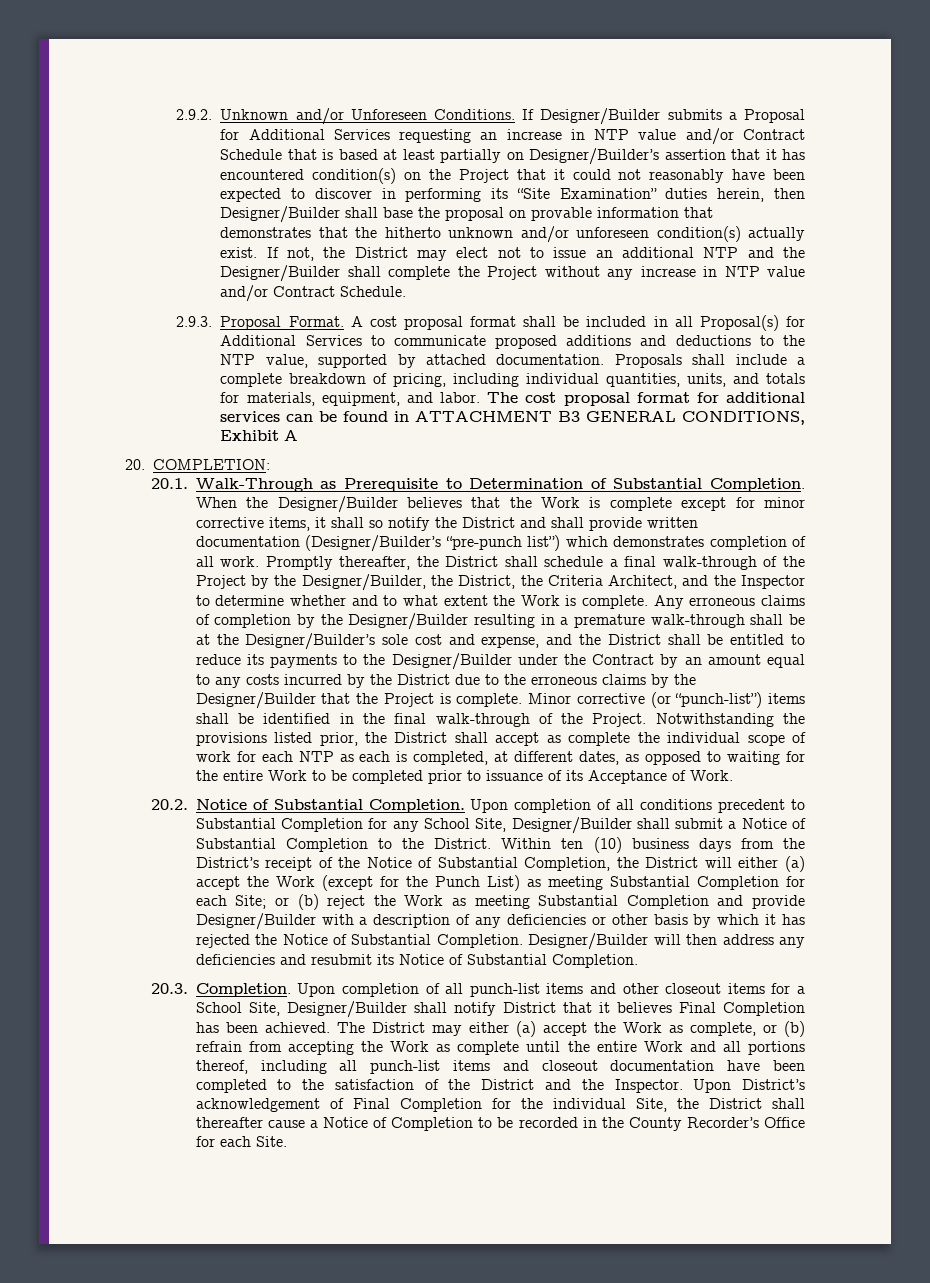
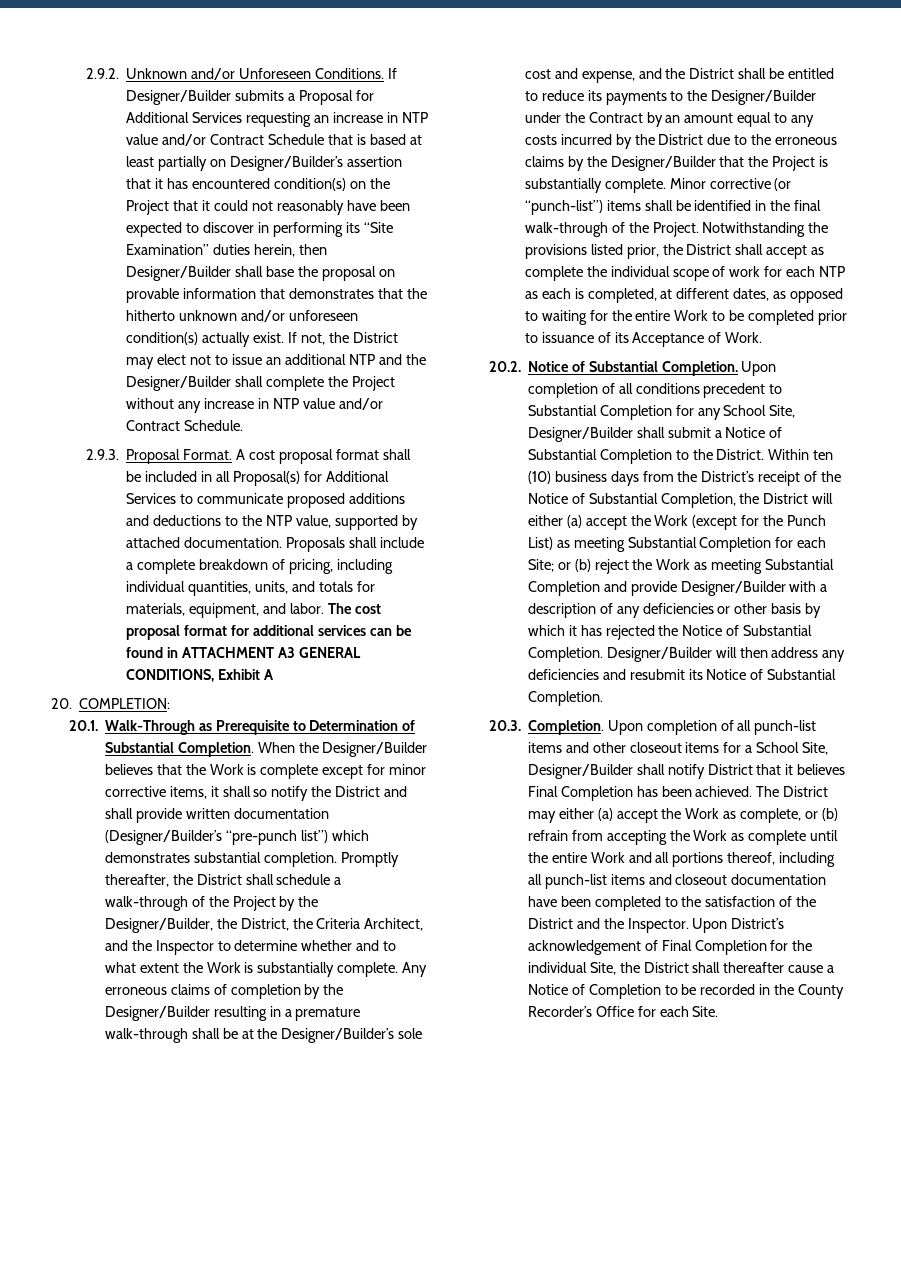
[558,411,581,422] B3 -> [278,647,296,658] A3
[709,536,806,550] [195,556,260,567] completion of all work. -> [193,852,337,867] substantial completion.
[624,556,657,567] final -> (342, 881) none
(577, 600) none -> [257,962,335,977] substantially
(451, 698) none -> [524,178,602,193] substantially

